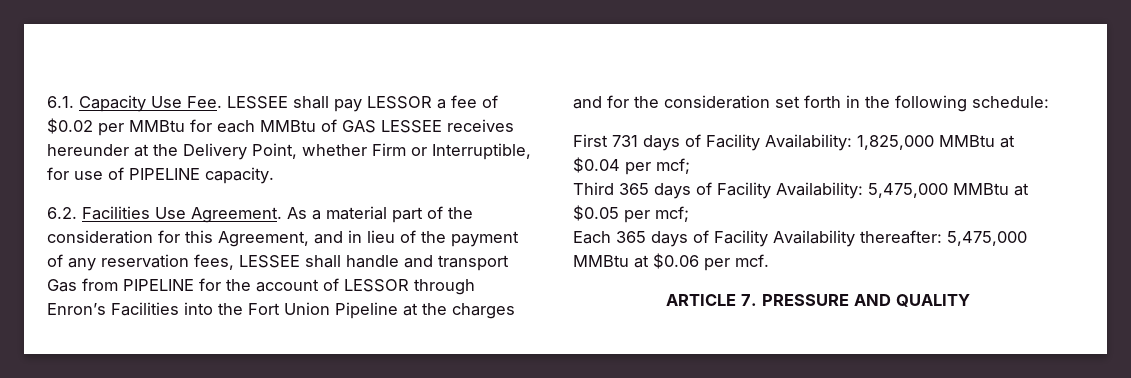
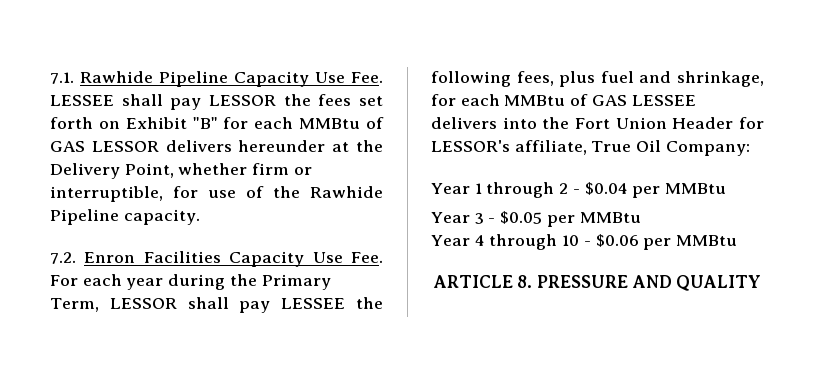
[47,96,74,108] 6.1. -> [50,71,228,87] 7.1. Rawhide Pipeline
[437,95,498,109] [47,118,185,136] a fee of $0.02 per MMBtu -> [283,94,383,106] [50,117,384,129] [50,140,383,152] [50,163,312,179] [50,186,383,202] [50,209,200,225] [50,251,383,267] [50,274,331,290] [50,297,383,313] [431,71,764,87] the fees set forth on Exhibit "B" for each MMBtu of GAS LESSOR delivers hereunder at the Delivery Point, whether firm or interruptible, for use of the Rawhide Pipeline capacity. // 7.2. Enron Facilities Capacity Use Fee. For each year during the Primary Term, LESSOR shall pay LESSEE the following fees, plus fuel and shrinkage,
[447,119,514,132] [47,143,531,160] [47,167,274,184] [47,206,473,223] [47,230,519,247] [47,254,509,271] [47,278,475,295] [47,302,515,319] [573,95,1049,112] [573,134,1015,151] [573,157,690,175] [573,182,1029,199] [573,205,689,223] [573,230,1027,247] [573,255,649,268] receives hereunder at the Delivery Point, whether Firm or Interruptible, for use of PIPELINE capacity. // 6.2. Facilities Use Agreement. As a material part of the consideration for this Agreement, and in lieu of the payment of any reservation fees, LESSEE shall handle and transport Gas from PIPELINE for the account of LESSOR through Enron’s Facilities into the Fort Union Pipeline at the charges and for the consideration set forth in the following schedule: // First 731 days of Facility Availability: 1,825,000 MMBtu at $0.04 per mcf; // Third 365 days of Facility Availability: 5,475,000 MMBtu at $0.05 per mcf; // Each 365 days of Facility Availability thereafter: 5,475,000 MMBtu at -> [431,117,764,129] [431,140,750,156] [431,182,727,198] [431,211,641,227] [431,234,591,250] delivers into the Fort Union Header for LESSOR's affiliate, True Oil Company: // Year 1 through 2 - $0.04 per MMBtu // Year 3 - $0.05 per MMBtu // Year 4 through 10 -
[735,254,769,267] mcf. -> [676,235,738,246] MMBtu
[741,294,757,306] 7. -> [517,275,533,288] 8.

